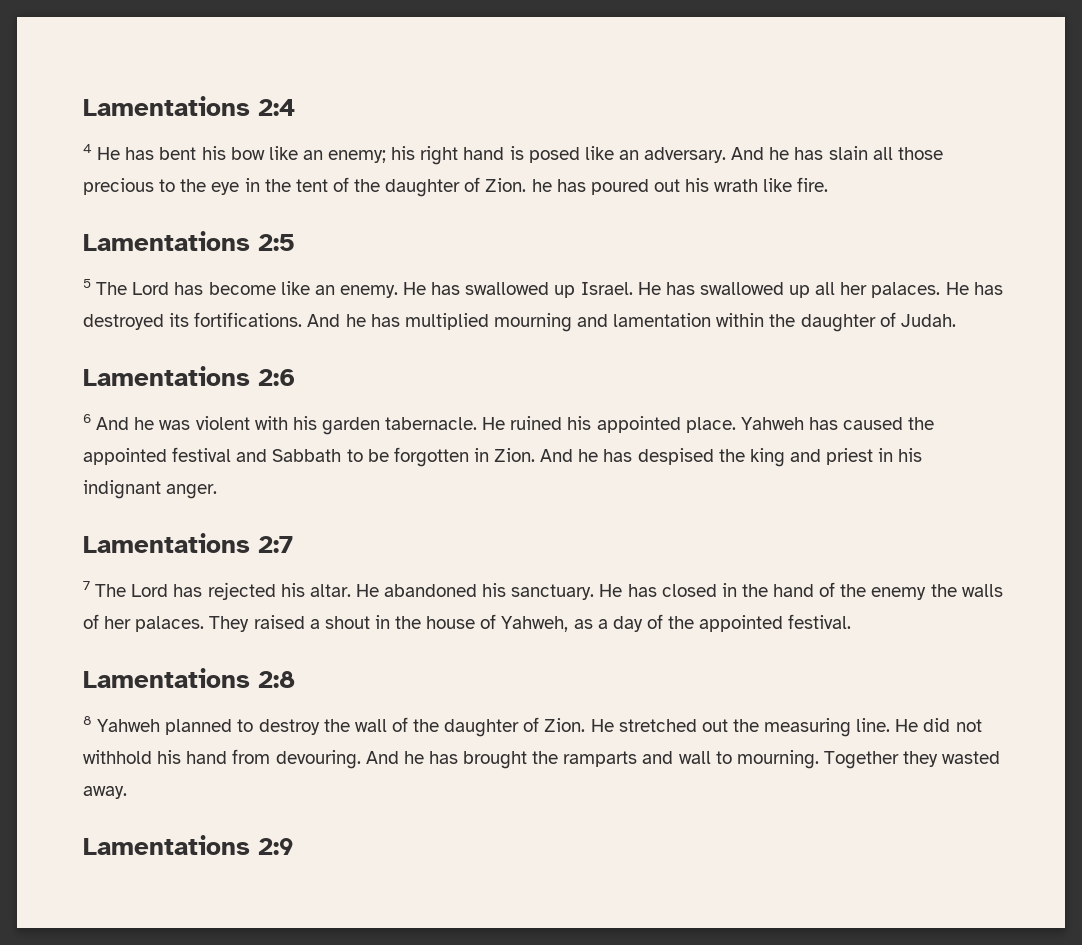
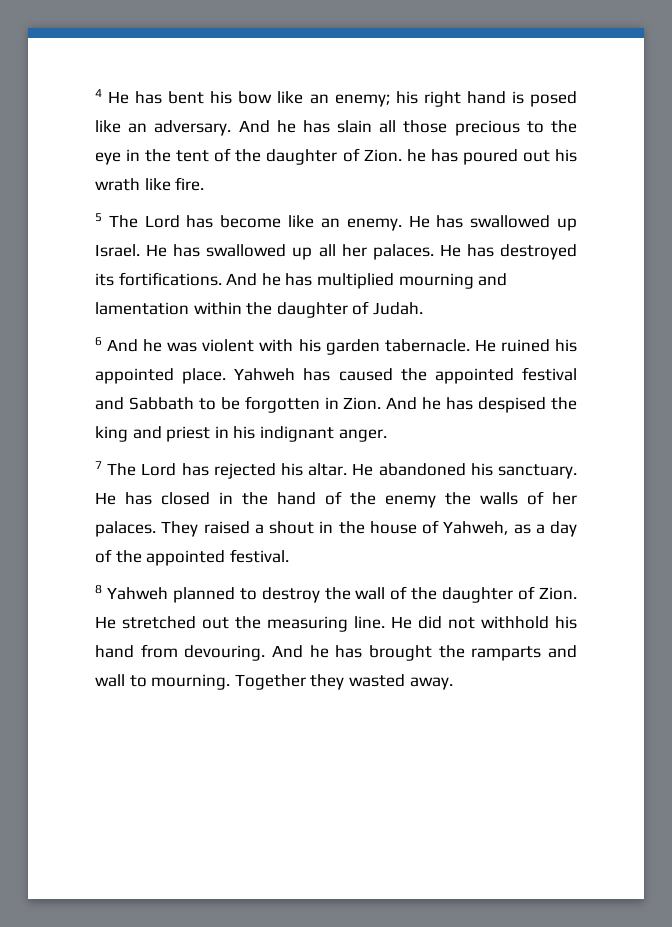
[83,96,295,116] Lamentations 2:4 // -> (95, 93) none
[83,231,295,251] // Lamentations 2:5 -> (205, 184) none
[83,366,295,386] // Lamentations 2:6 -> (423, 308) none
[83,533,293,553] // Lamentations 2:7 -> (387, 435) none
[83,668,295,688] // Lamentations 2:8 -> (289, 556) none
[83,835,294,855] // Lamentations 2:9 -> (453, 683) none

